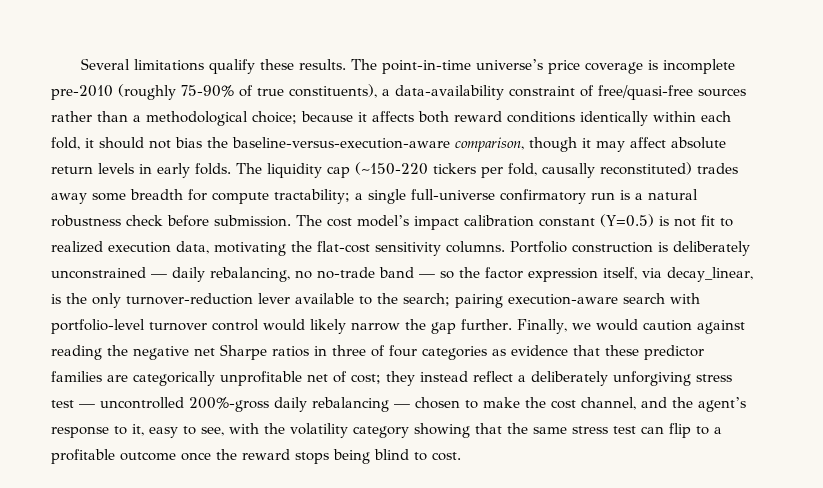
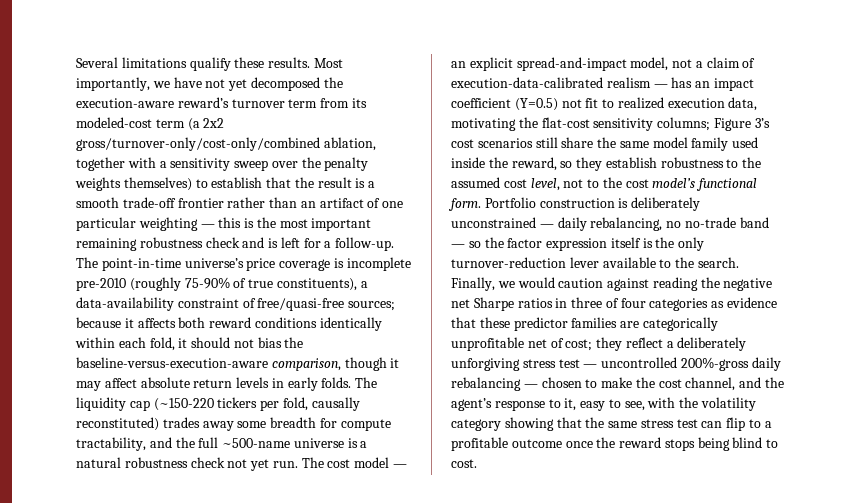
(347, 64) none -> [313,58,343,68] [76,77,343,91] [76,97,367,108] [76,117,225,131] [76,137,376,151] [76,157,369,171] [75,177,376,191] [76,197,404,208] [76,217,372,231] [76,237,395,251] Most importantly, we have not yet decomposed the execution-aware reward’s turnover term from its modeled-cost term (a 2x2 gross/turnover-only/cost-only/combined ablation, together with a sensitivity sweep over the penalty weights themselves) to establish that the result is a smooth trade-off frontier rather than an artifact of one particular weighting — this is the most important remaining robustness check and is left for a follow-up.
[698,88,746,97] [51,111,297,126] sources rather than a methodological choice; -> [348,301,396,311] sources;
[274,189,615,204] tractability; a single full-universe confirmatory run -> [76,437,344,451] tractability, and the full ~500-name universe
[167,214,669,230] before submission. The cost model’s impact calibration constant (Y=0.5) is -> [227,457,408,471] [451,57,756,71] [451,77,754,91] [451,98,558,111] not yet run. The cost model — an explicit spread-and-impact model, not a claim of execution-data-calibrated realism — has an impact coefficient (Y=0.5)
[446,241,505,253] columns. -> [657,117,770,131] [451,137,759,151] [451,157,762,171] [451,177,758,191] [448,198,481,211] columns; Figure 3’s cost scenarios still share the same model family used inside the reward, so they establish robustness to the assumed cost level, not to the cost model’s functional form.
[603,267,753,282] itself, via decay_linear, -> [610,237,641,248] itself
[403,293,700,308] [51,319,512,334] search; pairing execution-aware search with portfolio-level turnover control would likely narrow the gap further. -> [697,257,739,268] search.
[420,371,468,382] instead -> (623, 344) none

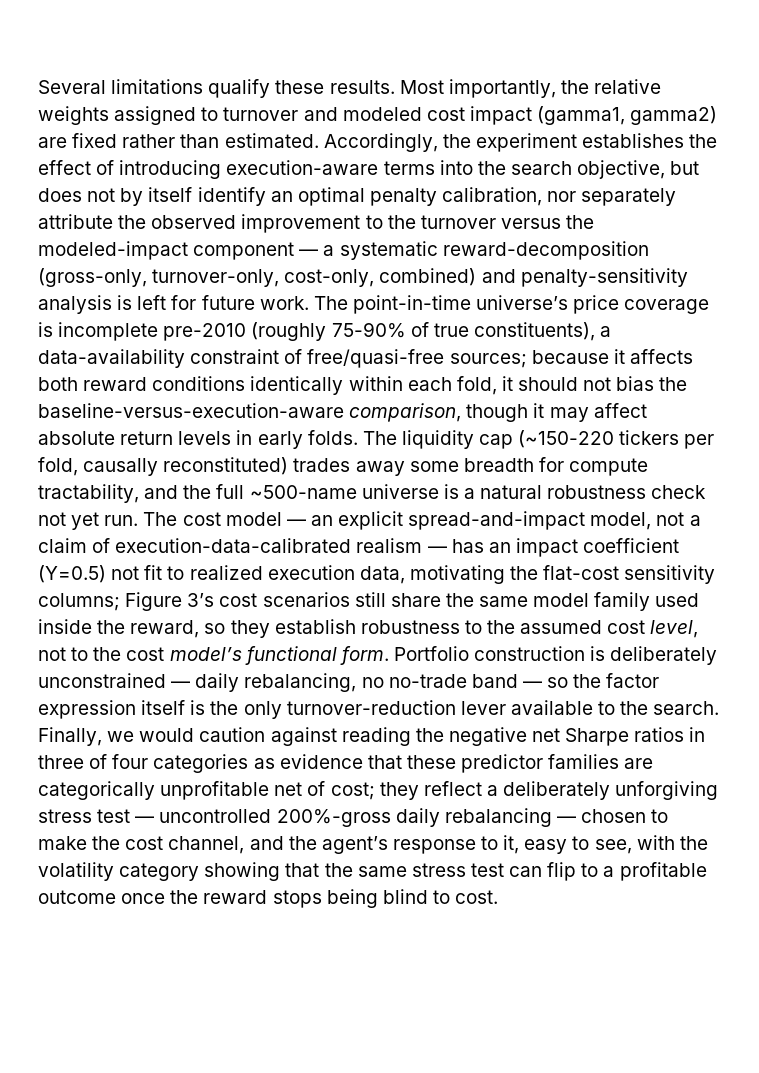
[152,77,343,91] [76,97,367,108] [76,117,225,131] [76,137,376,151] [76,157,369,171] [75,177,376,191] [76,197,404,208] [76,217,372,231] [76,237,265,251] we have not yet decomposed the execution-aware reward’s turnover term from its modeled-cost term (a 2x2 gross/turnover-only/cost-only/combined ablation, together with a sensitivity sweep over the penalty weights themselves) to establish that the result is a smooth trade-off frontier rather than an artifact of one particular weighting — this is the most important remaining robustness check and -> [560,79,662,94] [38,106,718,125] [38,133,718,152] [38,160,700,179] [38,187,677,206] [38,214,595,233] [38,241,649,260] [38,268,688,287] [38,295,112,314] the relative weights assigned to turnover and modeled cost impact (gamma1, gamma2) are fixed rather than estimated. Accordingly, the experiment establishes the effect of introducing execution-aware terms into the search objective, but does not by itself identify an optimal penalty calibration, nor separately attribute the observed improvement to the turnover versus the modeled-impact component — a systematic reward-decomposition (gross-only, turnover-only, cost-only, combined) and penalty-sensitivity analysis
[324,237,395,251] a follow-up. -> [201,295,309,310] future work.

